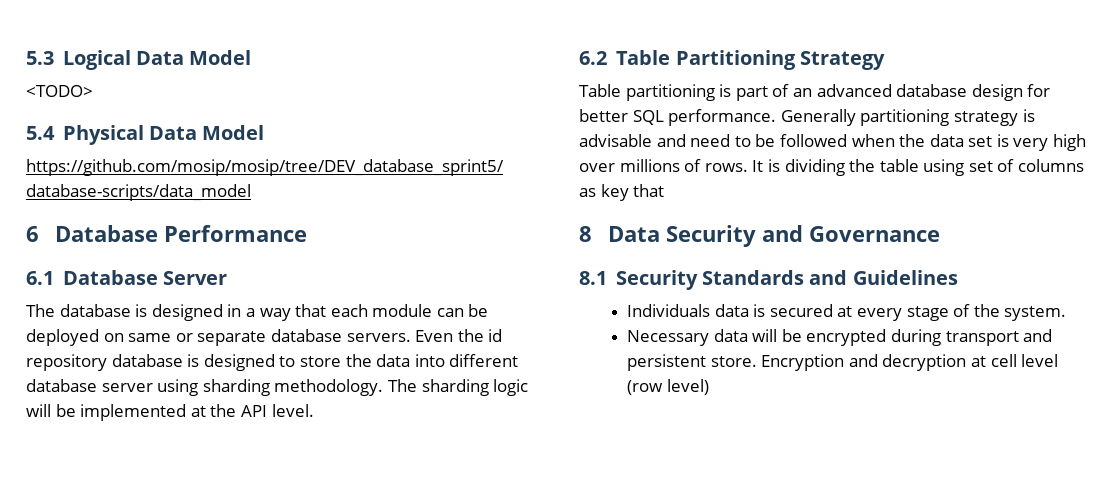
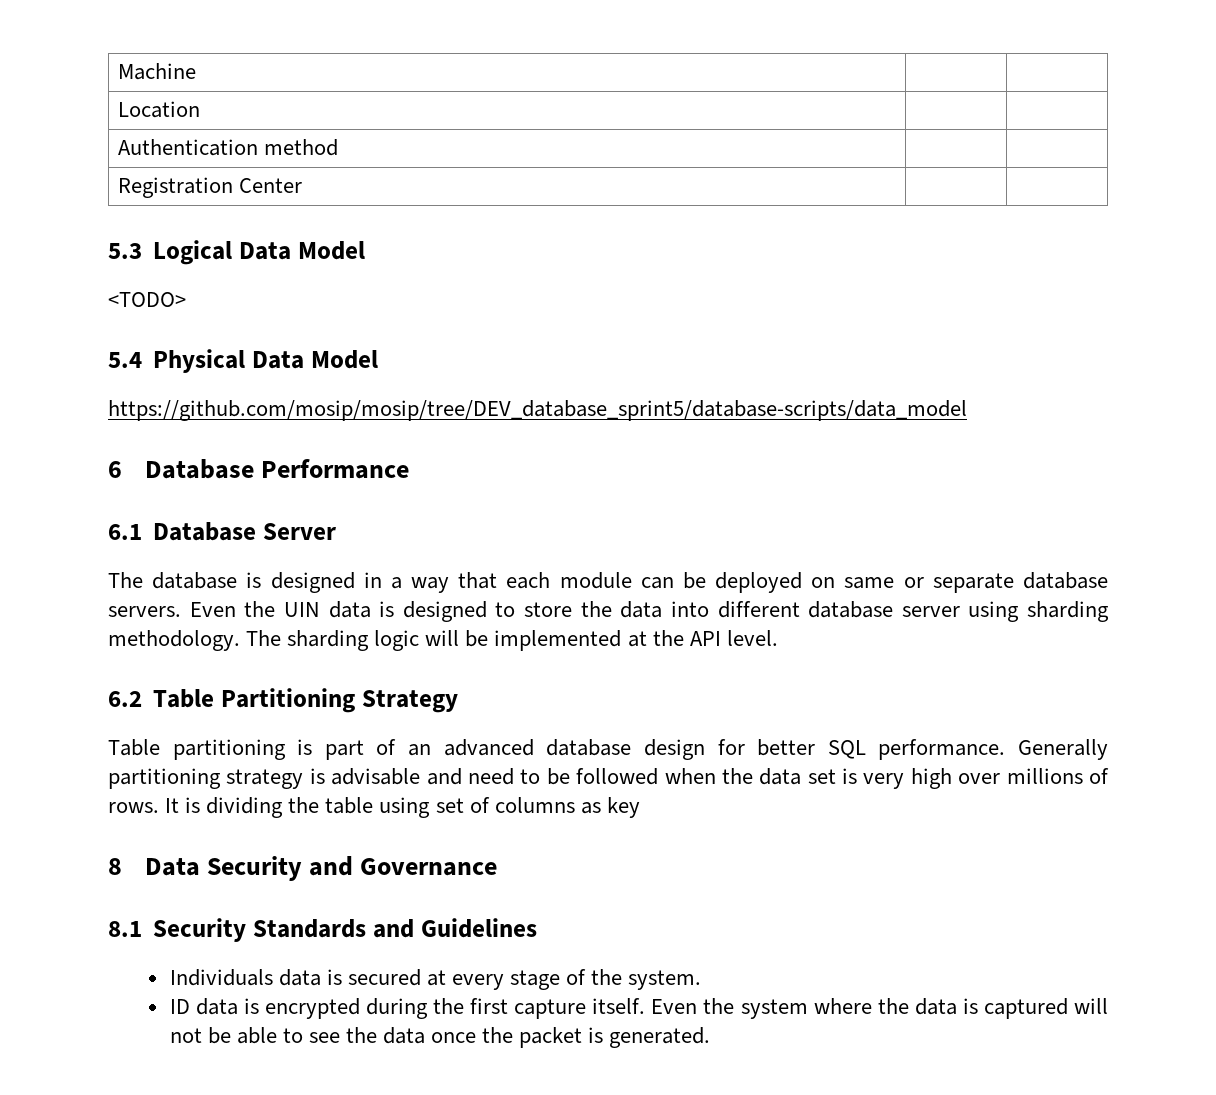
(26, 58) none -> [117,63,196,80] [117,101,200,118] [117,139,338,156] [117,177,302,198] Machine | | // Location | | // Authentication method | | // Registration Center | | //
[488,329,503,342] [26,354,183,371] id repository database -> [283,601,371,618] UIN data
[633,184,665,197] that -> (640, 807) none
[627,329,1053,346] [627,354,1059,371] [627,379,709,395] Necessary data will be encrypted during transport and persistent store. Encryption and decryption at cell level (row level) -> [169,998,1108,1019] [169,1027,711,1048] ID data is encrypted during the first capture itself. Even the system where the data is captured will not be able to see the data once the packet is generated.

